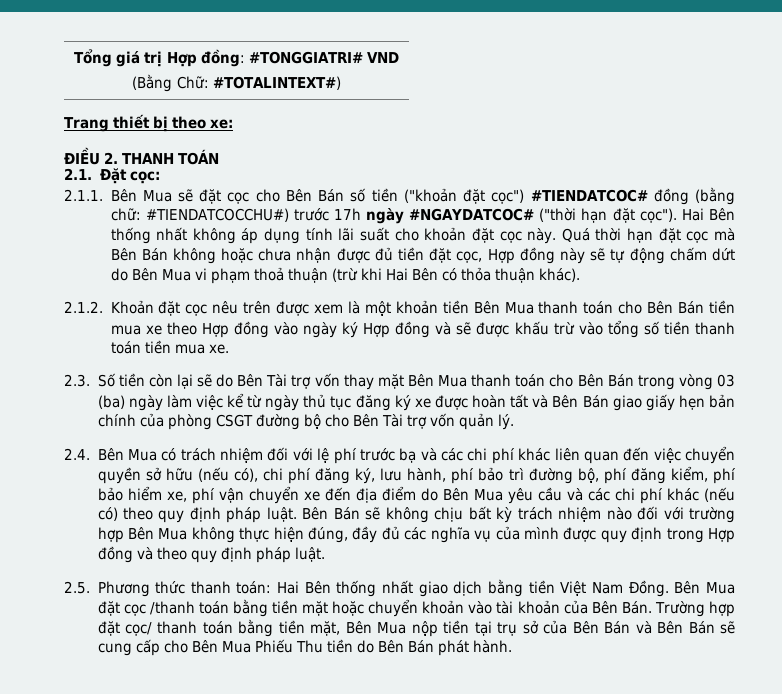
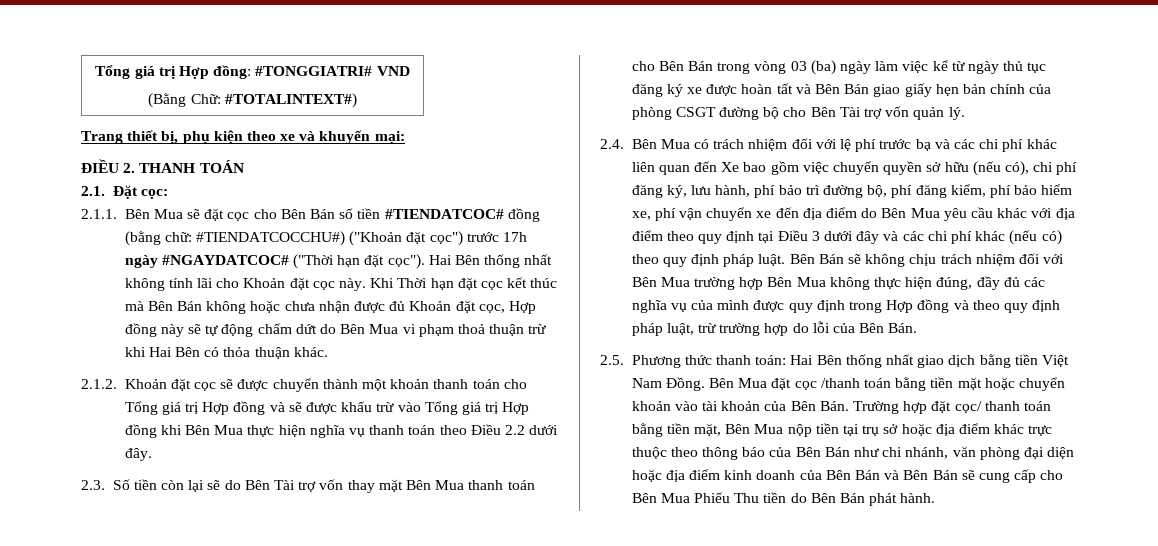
[153,116,234,132] bị theo xe: -> [161,130,405,144] bị, phụ kiện theo xe và khuyến mại:
[403,188,525,204] ("khoản đặt cọc") -> (381, 213) none
(289, 215) none -> [349,231,463,246] ("Khoản đặt cọc")
[539,208,577,222] ("thời -> [293,254,335,269] ("Thời
[241,227,467,244] áp dụng tính lãi suất cho khoản -> [168,278,286,288] tính lãi cho Khoản
[561,228,622,242] Quá thời -> [370,278,428,288] Khi Thời
(709, 237) none -> [507,277,558,288] kết thúc
[398,247,425,261] tiền -> [409,301,452,311] Khoản
[331,268,358,282] (trừ -> [528,324,547,334] trừ
[539,268,581,282] khác). -> [293,347,328,357] khác.
[212,300,735,316] [110,321,359,338] nêu trên được xem là một khoản tiền Bên Mua thanh toán cho Bên Bán tiền mua xe theo Hợp đồng vào ngày ký -> [220,378,527,392] [124,401,200,415] sẽ được chuyển thành một khoản thanh toán cho Tổng giá trị
[607,320,735,338] [110,340,229,354] tổng số tiền thanh toán tiền mua xe. -> [424,401,530,415] [124,424,559,438] [124,448,152,461] Tổng giá trị Hợp đồng khi Bên Mua thực hiện nghĩa vụ thanh toán theo Điều 2.2 dưới đây.
(650, 454) none -> [721,161,799,175] Xe bao gồm
(562, 494) none -> [997,208,1075,220] [631,230,880,244] khác với địa điểm theo quy định tại Điều 3 dưới đây
[468,506,684,523] bất kỳ trách nhiệm nào đối với -> [940,253,1065,266] [631,277,690,287] trách nhiệm đối với Bên Mua
[294,547,325,562] luật. -> [666,321,918,336] luật, trừ trường hợp do lỗi của Bên Bán.
(539, 627) none -> [901,423,1053,436] [631,446,1075,460] [631,469,796,482] hoặc địa điểm khác trực thuộc theo thông báo của Bên Bán như chi nhánh, văn phòng đại diện hoặc địa điểm kinh doanh

